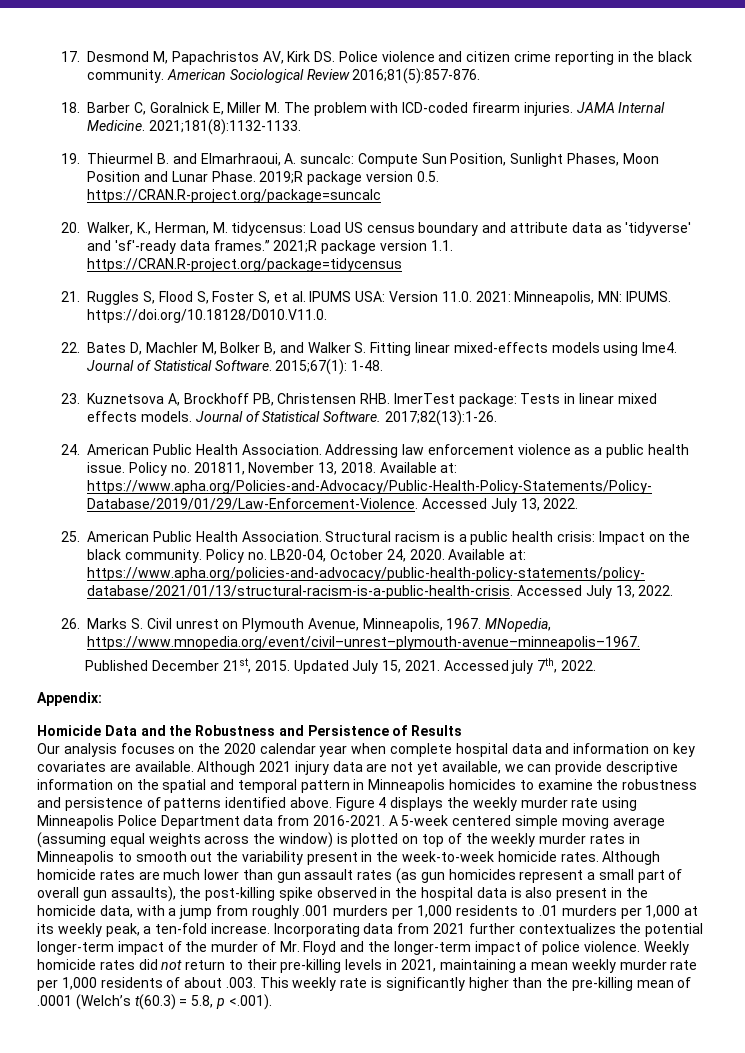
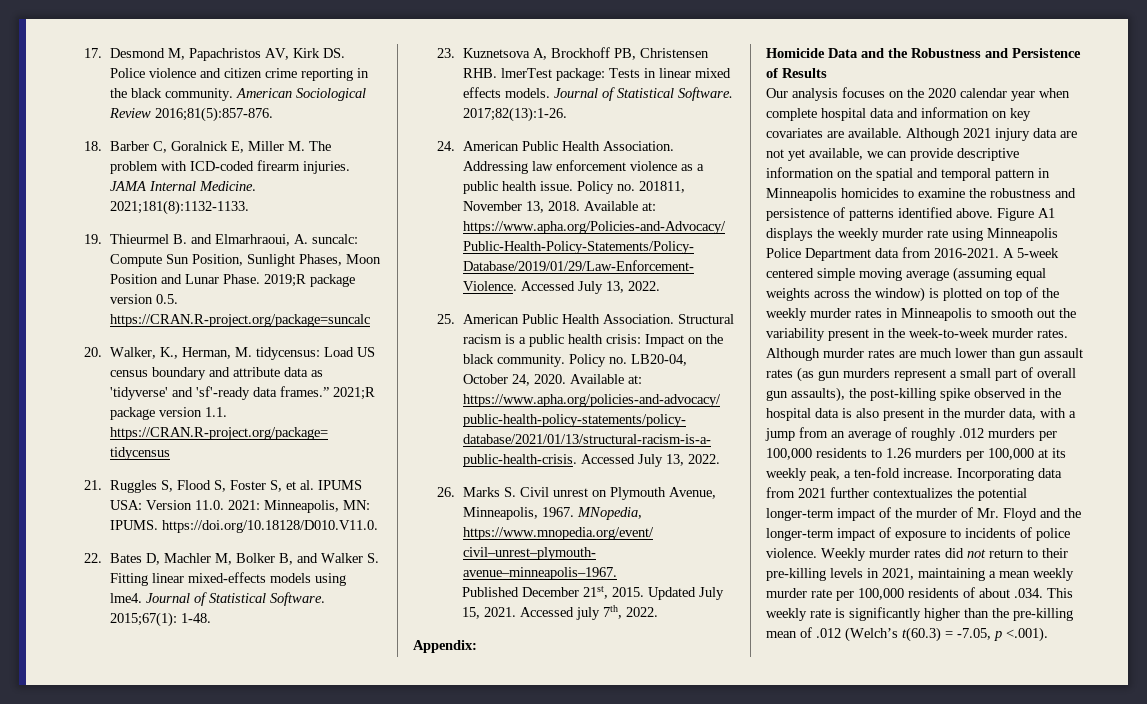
[378,797,387,808] 4 -> [1038,208,1055,218] A1
[497,851,557,862] homicide -> [992,328,1033,338] murder
[37,869,96,880] homicide -> [823,348,864,358] murder
[448,869,516,880] homicides -> [843,368,890,378] murders
[37,905,96,916] homicide -> [964,408,1005,418] murder
[251,905,452,919] roughly .001 murders per 1,000 -> [831,427,1057,441] [766,448,812,460] an average of roughly .012 murders per 100,000
[539,905,681,919] .01 murders per 1,000 -> [886,448,1034,461] 1.26 murders per 100,000
(539, 946) none -> [895,527,1032,541] exposure to incidents of
[37,959,96,970] homicide -> [869,548,910,558] murder
[61,977,97,990] 1,000 -> [858,588,904,600] 100,000
[225,977,256,988] .003. -> [1014,588,1043,598] .034.
[37,995,72,1006] .0001 -> [816,628,841,638] .012
[191,995,214,1008] 5.8, -> [957,628,991,640] -7.05,

